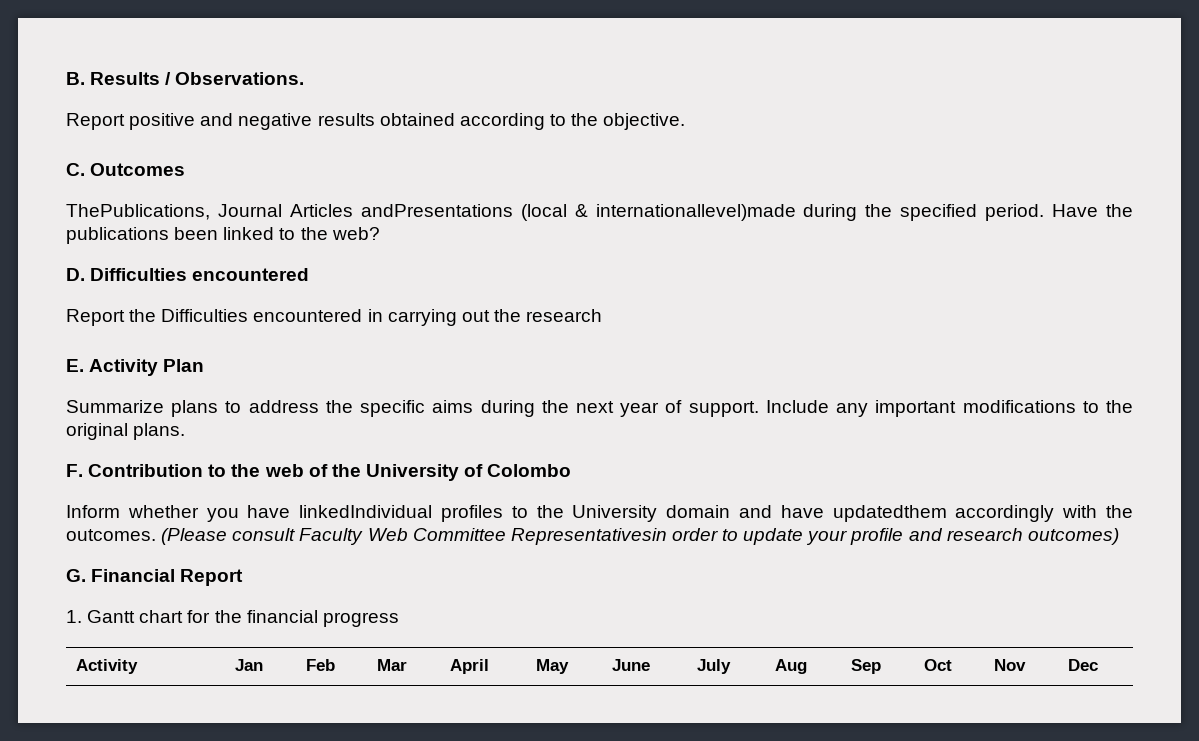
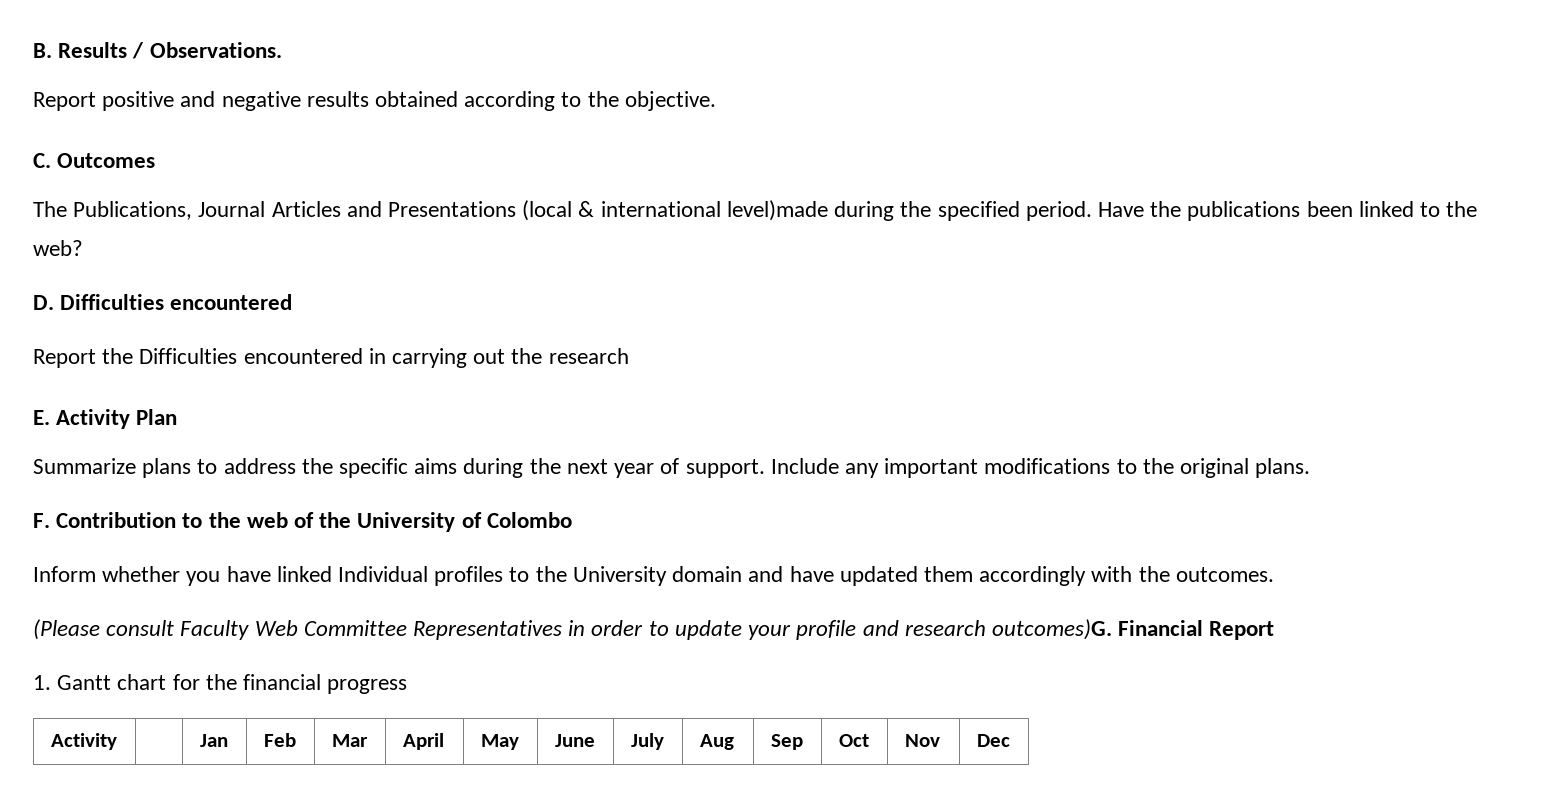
[66,204,796,221] ThePublications, Journal Articles andPresentations (local & internationallevel)made -> [33,200,828,221] The Publications, Journal Articles and Presentations (local & international level)made
[299,505,433,518] linkedIndividual -> [276,566,429,582] linked Individual
[832,505,947,522] updatedthem -> [839,566,973,586] updated them
(156, 535) none -> (1274, 574) //
[510,528,667,545] Representativesin -> [413,620,586,640] Representatives in
[1027,528,1119,545] [66,569,86,582] outcomes) // G. -> [991,619,1112,640] outcomes)G.

